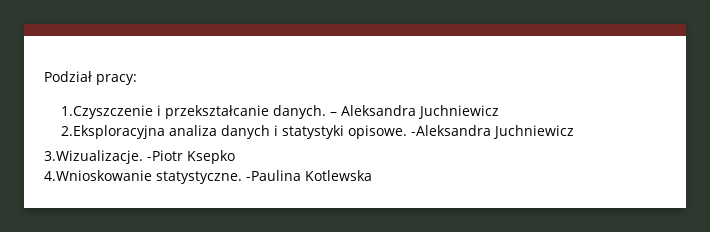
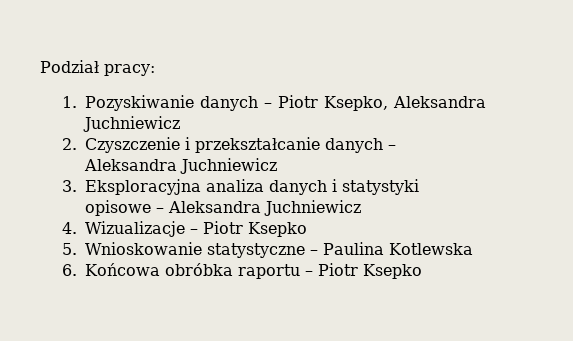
[61,105,154,119] 1.Czyszczenie -> [62,95,486,111] [83,116,181,132] [62,137,181,153] 1. Pozyskiwanie danych – Piotr Ksepko, Aleksandra Juchniewicz // 2. Czyszczenie
[273,105,500,119] [61,125,166,139] danych. – Aleksandra Juchniewicz // 2.Eksploracyjna -> [325,138,397,153] [84,158,278,174] [62,179,202,195] danych – Aleksandra Juchniewicz // 3. Eksploracyjna
[348,125,575,139] [44,150,235,164] [44,170,372,184] opisowe. -Aleksandra Juchniewicz // 3.Wizualizacje. -Piotr Ksepko // 4.Wnioskowanie statystyczne. -Paulina Kotlewska -> [85,200,362,216] [62,221,308,237] [62,242,474,258] [62,263,423,279] opisowe – Aleksandra Juchniewicz // 4. Wizualizacje – Piotr Ksepko // 5. Wnioskowanie statystyczne – Paulina Kotlewska // 6. Końcowa obróbka raportu – Piotr Ksepko

